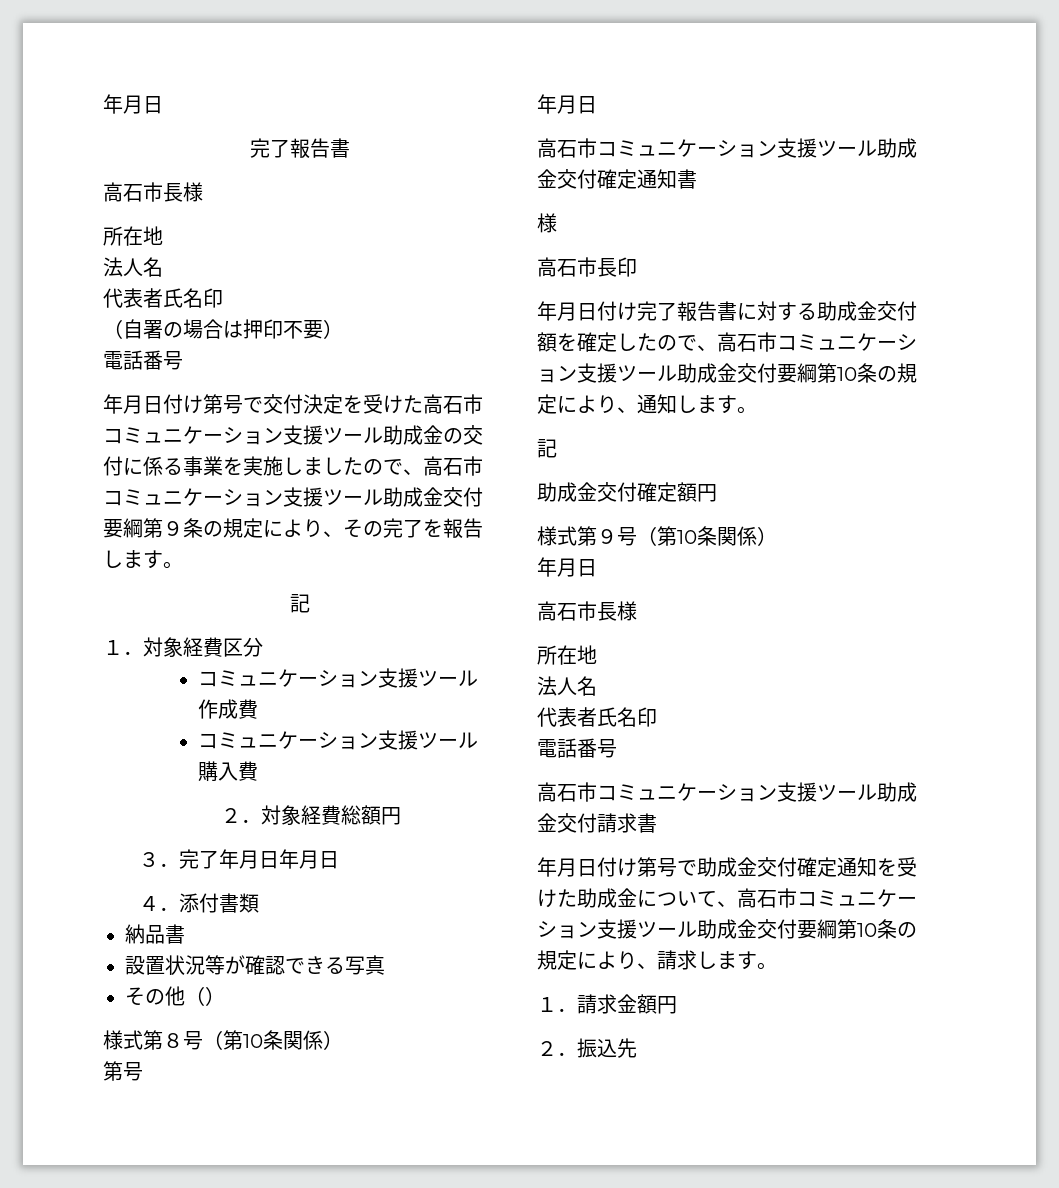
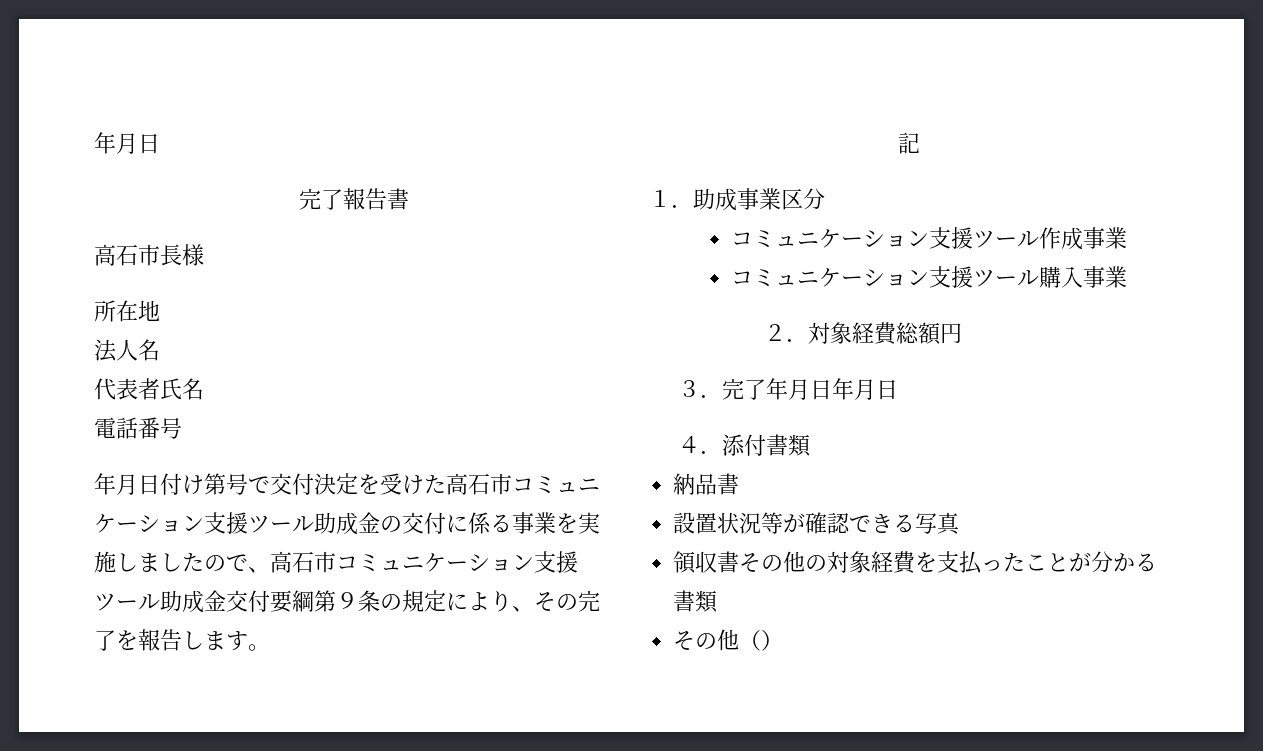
[203,288,223,308] [103,319,343,339] 印 // （自署の場合は押印不要） -> (204, 389) none
[143,637,223,657] 対象経費 -> [693,188,781,211] 助成事業
[237,699,258,719] 費 -> [1082,227,1127,249] 事業
[237,761,258,781] 費 -> [1082,266,1127,288] 事業
[125,986,225,1006] [103,1030,343,1050] [103,1061,143,1081] [537,94,597,114] [537,138,917,158] [537,169,697,189] [537,213,557,233] [537,257,637,277] [537,301,917,322] [537,332,917,352] [537,363,917,383] [537,394,757,414] [537,439,557,458] [537,482,717,502] [537,526,777,546] [537,557,597,577] [537,601,637,621] [537,645,597,665] [537,676,597,696] [537,707,657,727] [537,738,617,758] [537,782,917,802] [537,813,657,833] [537,857,917,877] [537,888,917,908] [537,919,917,939] [537,950,777,970] [537,994,677,1014] [537,1038,637,1058] その他（） // 様式第８号（第10条関係） // 第号 // 年月日 // 高石市コミュニケーション支援ツール助成金交付確定通知書 // 様 // 高石市長印 // 年月日付け完了報告書に対する助成金交付額を確定したので、高石市コミュニケーション支援ツール助成金交付要綱第10条の規定により、通知します。 // 記 // 助成金交付確定額円 // 様式第９号（第10条関係） // 年月日 // 高石市長様 // 所在地 // 法人名 // 代表者氏名印 // 電話番号 // 高石市コミュニケーション支援ツール助成金交付請求書 // 年月日付け第号で助成金交付確定通知を受けた助成金について、高石市コミュニケーション支援ツール助成金交付要綱第10条の規定により、請求します。 // １．請求金額円 // ２．振込先 -> [673,551,1158,574] [673,590,719,613] [673,629,784,651] 領収書その他の対象経費を支払ったことが分かる書類 // その他（）

